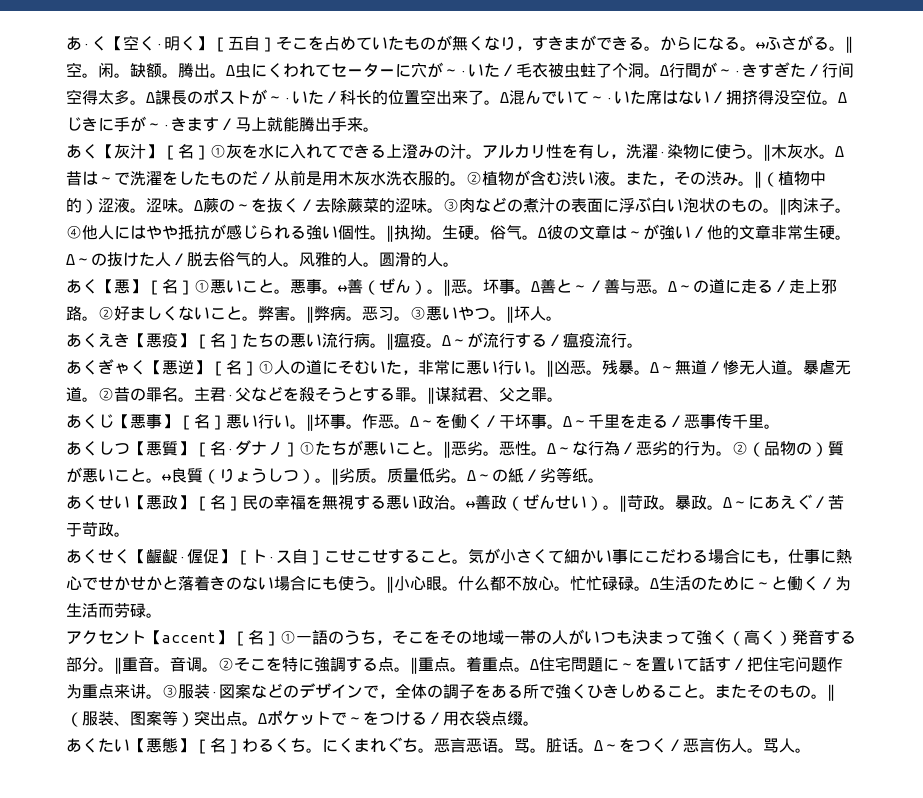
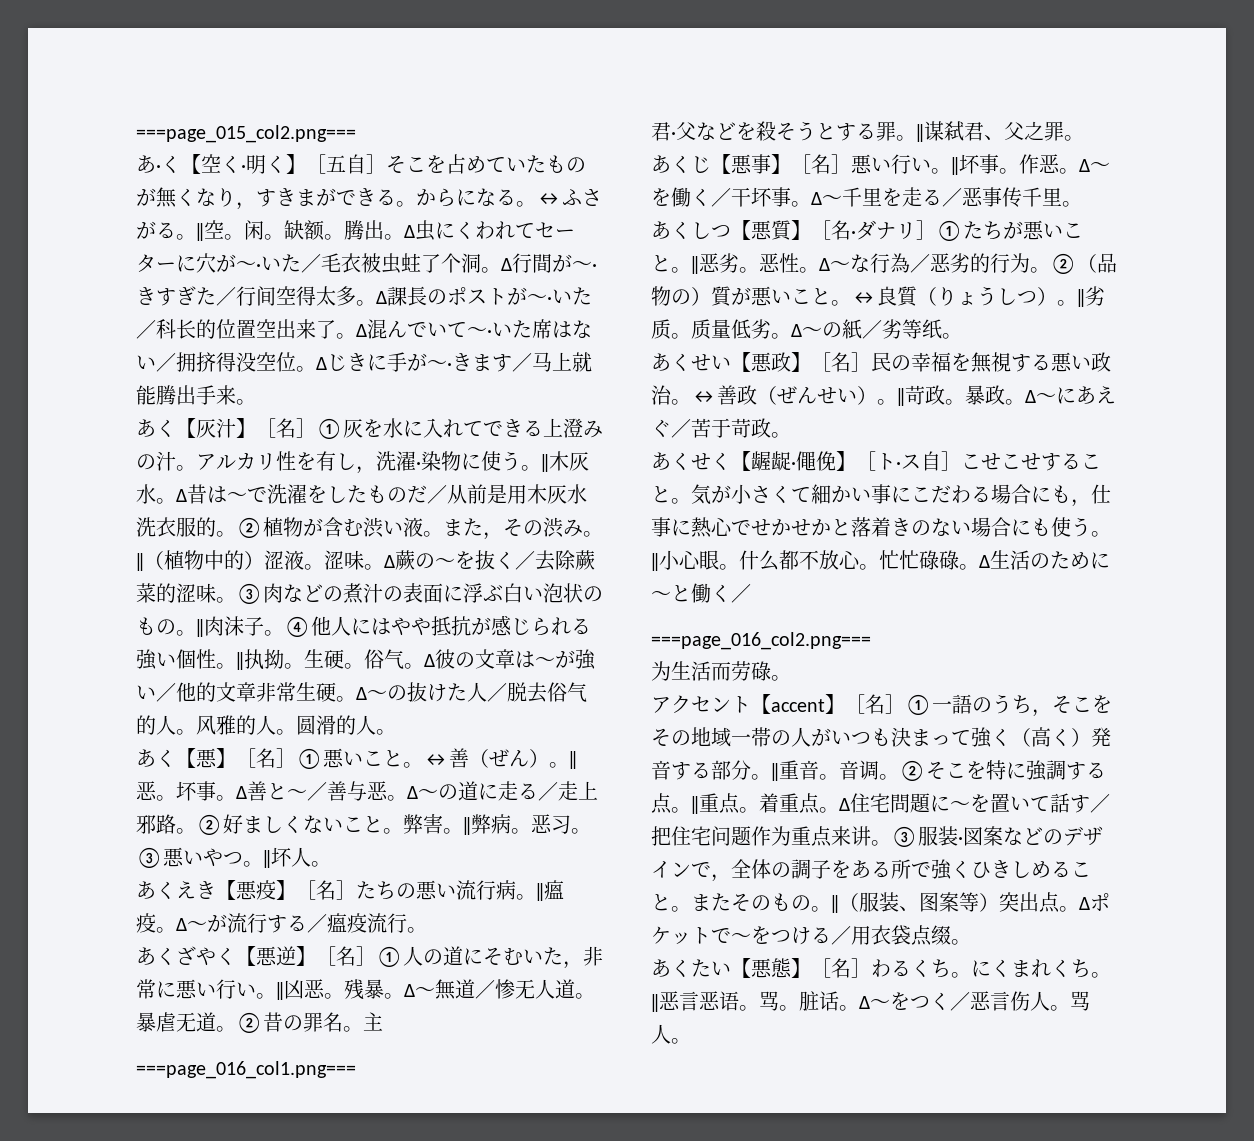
(66, 43) none -> [136,125,356,143] ===page_015_col2.png=== //
[290,279,338,294] 悪事。 -> (423, 765) none
[98,359,130,375] ぎゃ -> [176,946,216,966] ざや
(210, 394) none -> [136,1061,356,1079] // ===page_016_col1.png=== //
[267,441,283,456] ノ -> [896,222,916,239] リ
[146,549,219,564] 齷齪·偓促 -> [751,451,836,471] 龌龊·僶俛
(835, 583) none -> [651,632,871,650] // ===page_016_col2.png=== //
[386,737,434,753] ぐち。 -> [1051,959,1111,978] [651,994,659,1012] くち。‖

